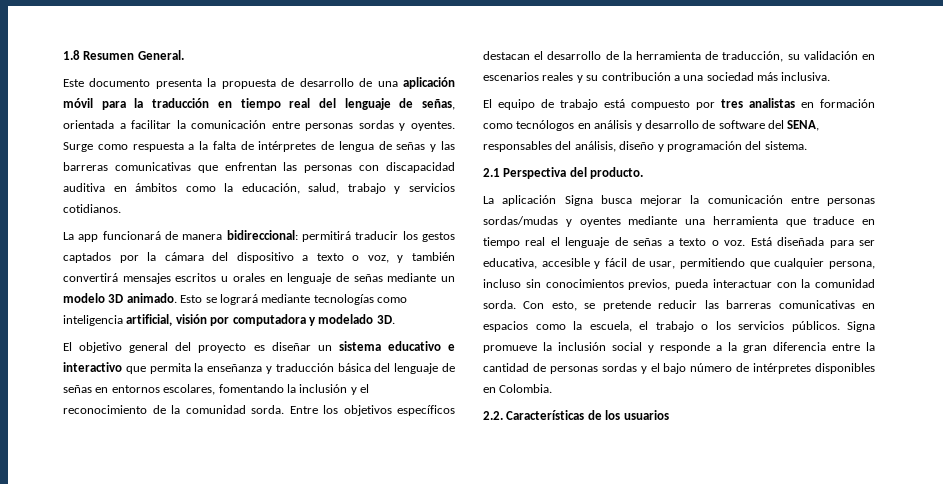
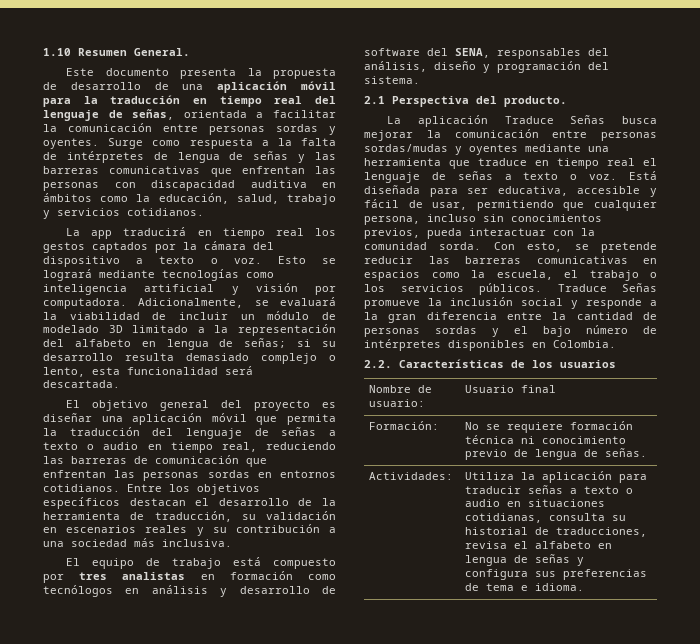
[63,50,80,60] 1.8 -> [43,48,71,56] 1.10
[102,230,399,242] funcionará de manera bidireccional: permitirá traducir -> [123,227,304,239] traducirá en tiempo real
[367,252,456,263] [63,273,455,284] [63,293,177,303] voz, y también convertirá mensajes escritos u orales en lenguaje de señas mediante un modelo 3D animado. -> [233,258,262,264] voz.
[126,314,395,326] artificial, visión por computadora y modelado 3D. -> [144,283,336,295] [43,297,336,309] [43,311,336,320] [43,324,336,336] [43,338,336,350] [43,353,336,364] [43,366,253,377] [43,380,120,388] artificial y visión por computadora. Adicionalmente, se evaluará la viabilidad de incluir un módulo de modelado 3D limitado a la representación del alfabeto en lengua de señas; si su desarrollo resulta demasiado complejo o lento, esta funcionalidad será descartada.
[317,341,456,351] [63,362,456,374] [63,384,369,395] [63,405,284,414] un sistema educativo e interactivo que permita la enseñanza y traducción básica del lenguaje de señas en entornos escolares, fomentando la inclusión y el reconocimiento de la comunidad sorda. -> [101,413,336,425] [43,427,336,439] [43,442,336,453] [43,455,267,467] [43,470,336,481] [43,484,120,492] una aplicación móvil que permita la traducción del lenguaje de señas a texto o audio en tiempo real, reduciendo las barreras de comunicación que enfrentan las personas sordas en entornos cotidianos.
[564,195,593,206] Signa -> [504,115,606,124] Traduce Señas
[847,321,875,332] Signa -> [557,283,657,292] Traduce Señas
(669, 415) none -> [369,385,433,393] [369,399,426,407] [465,385,557,393] [369,421,440,430] [465,421,634,433] [465,435,627,444] [465,448,648,460] [369,472,454,480] [465,471,648,483] [465,485,634,494] [465,499,606,507] [465,513,627,523] [465,527,648,537] [465,541,613,549] [465,554,585,566] [465,569,648,580] [465,583,585,591] // Nombre de usuario: | Usuario final // Formación: | No se requiere formación técnica ni conocimiento previo de lengua de señas. // Actividades: | Utiliza la aplicación para traducir señas a texto o audio en situaciones cotidianas, consulta su historial de traducciones, revisa el alfabeto en lengua de señas y configura sus preferencias de tema e idioma.

